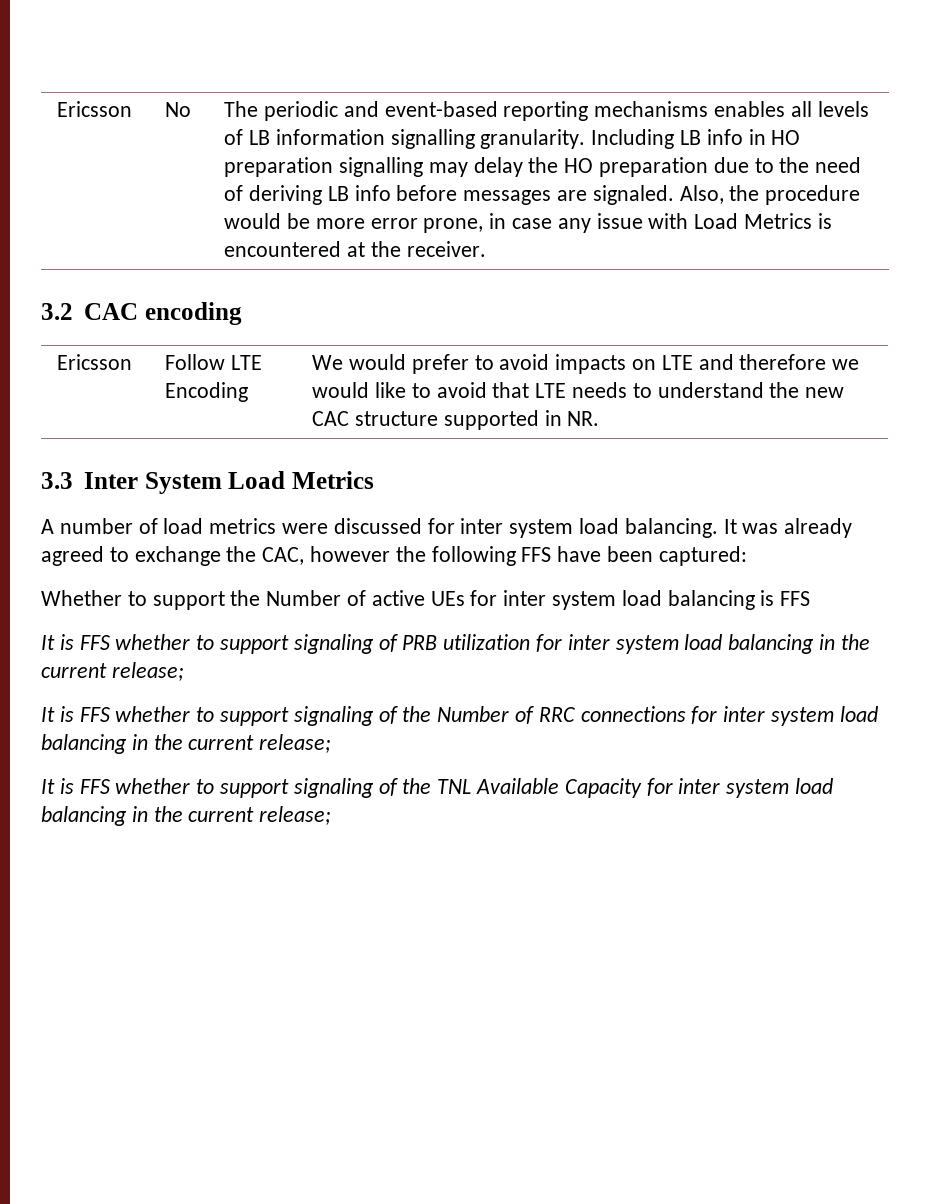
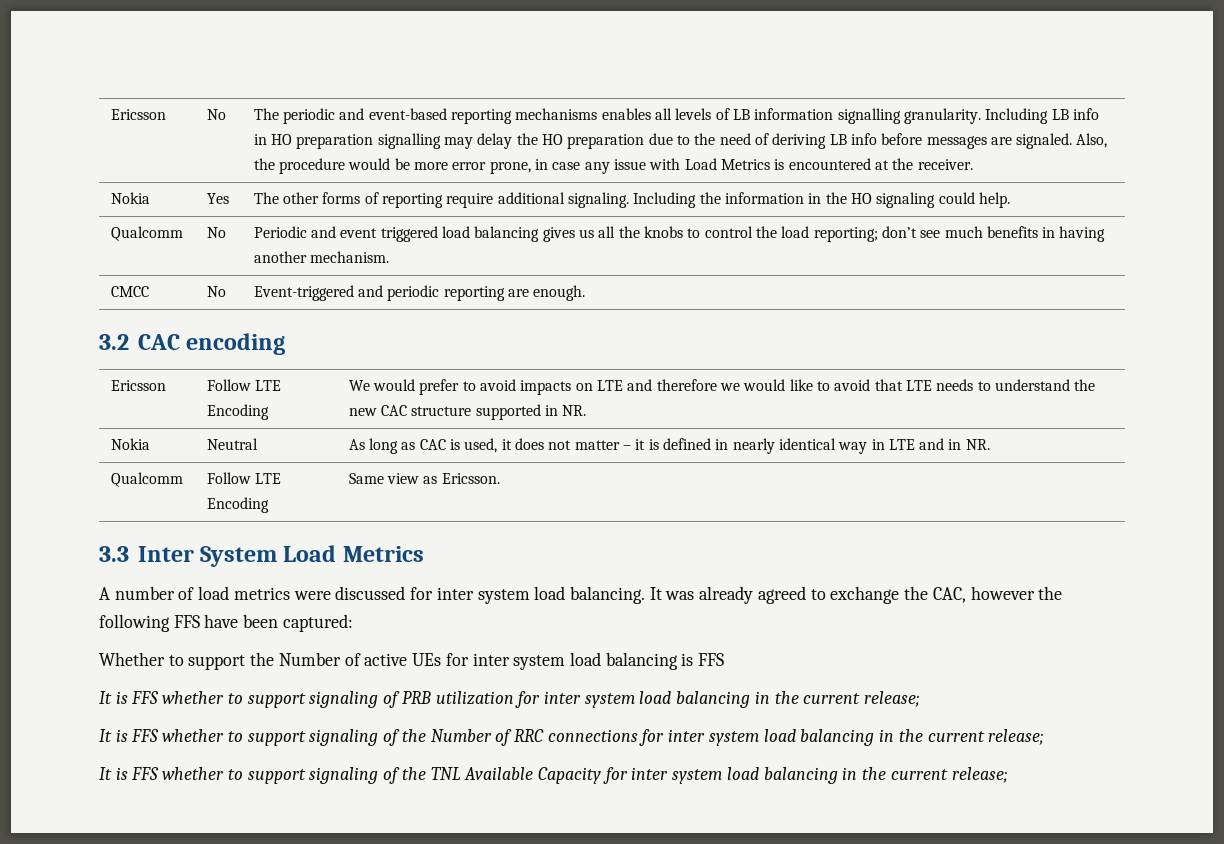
(486, 249) none -> [110,192,150,204] [206,193,229,204] [253,192,1010,208] [110,226,183,241] [206,227,226,238] [253,226,1106,242] [253,251,390,263] [110,286,149,297] [206,286,226,297] [253,285,586,301] // Nokia | Yes | The other forms of reporting require additional signaling. Including the information in the HO signaling could help. // Qualcomm | No | Periodic and event triggered load balancing gives us all the knobs to control the load reporting; don’t see much benefits in having another mechanism. // CMCC | No | Event-triggered and periodic reporting are enough.
(600, 418) none -> [110,438,150,450] [206,438,258,450] [348,438,990,454] [110,472,183,487] [206,472,282,484] [206,497,269,513] [348,473,500,484] // Nokia | Neutral | As long as CAC is used, it does not matter – it is defined in nearly identical way in LTE and in NR. // Qualcomm | Follow LTE Encoding | Same view as Ericsson.

